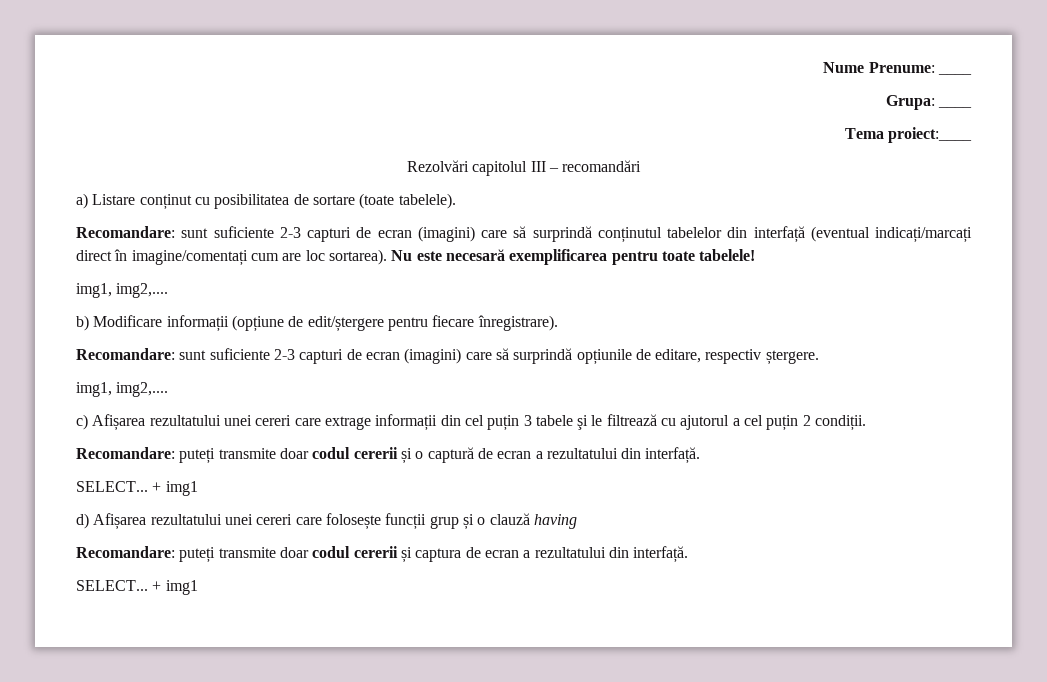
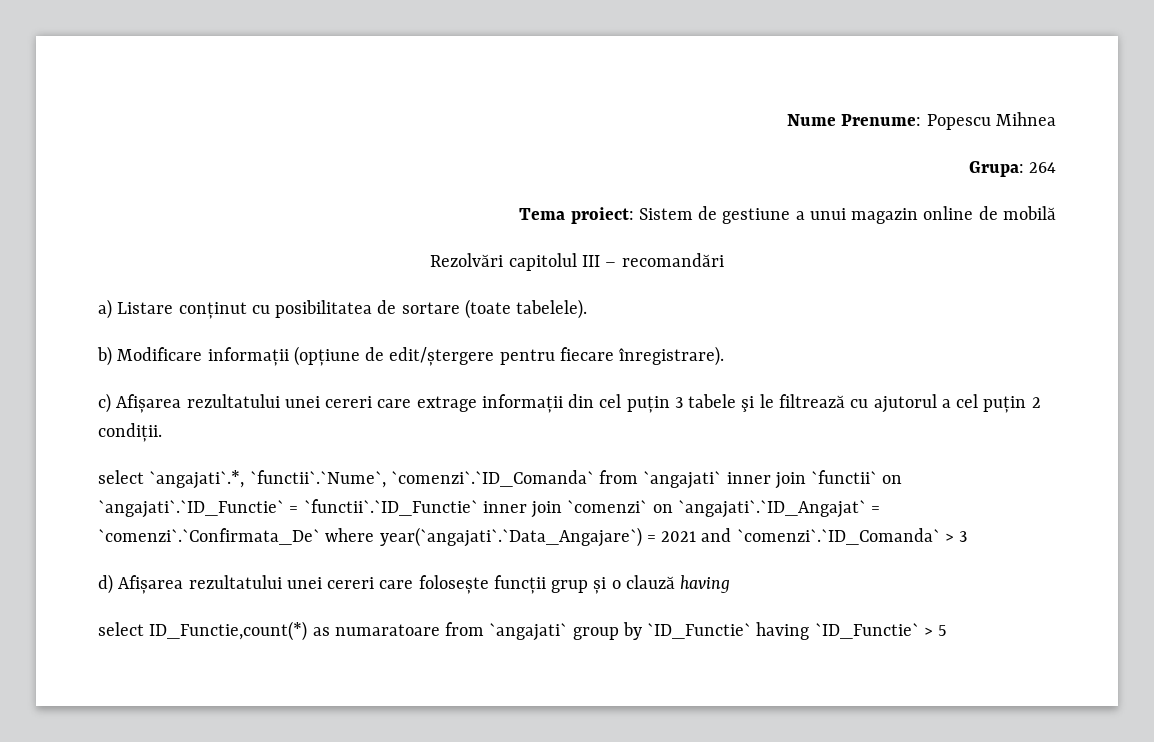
[938,73,973,75] ____ -> [926,112,1056,130] Popescu Mihnea
[938,106,973,108] ____ -> [1029,162,1056,173] 264
[888,127,973,143] proiect:____ -> [570,206,1056,224] proiect: Sistem de gestiune a unui magazin online de mobilă
[76,226,972,243] [76,249,756,266] [76,283,169,298] // Recomandare: sunt suficiente 2-3 capturi de ecran (imagini) care să surprindă conținutul tabelelor din interfață (eventual indicați/marcați direct în imagine/comentați cum are loc sortarea). Nu este necesară exemplificarea pentru toate tabelele! // img1, img2,.... -> (588, 309) none
[76,348,819,365] [76,382,169,397] // Recomandare: sunt suficiente 2-3 capturi de ecran (imagini) care să surprindă opțiunile de editare, respectiv ștergere. // img1, img2,.... -> (725, 356) none
[76,447,701,464] [76,481,198,496] Recomandare: puteți transmite doar codul cererii și o captură de ecran a rezultatului din interfață. // SELECT... + img1 -> [98,470,903,489] [98,499,881,518] [98,527,968,547] select `angajati`.*, `functii`.`Nume`, `comenzi`.`ID_Comanda` from `angajati` inner join `functii` on `angajati`.`ID_Functie` = `functii`.`ID_Functie` inner join `comenzi` on `angajati`.`ID_Angajat` = `comenzi`.`Confirmata_De` where year(`angajati`.`Data_Angajare`) = 2021 and `comenzi`.`ID_Comanda` > 3
[76,546,689,563] [76,580,198,595] Recomandare: puteți transmite doar codul cererii și captura de ecran a rezultatului din interfață. // SELECT... + img1 -> [98,621,948,641] select ID_Functie,count(*) as numaratoare from `angajati` group by `ID_Functie` having `ID_Functie` > 5

